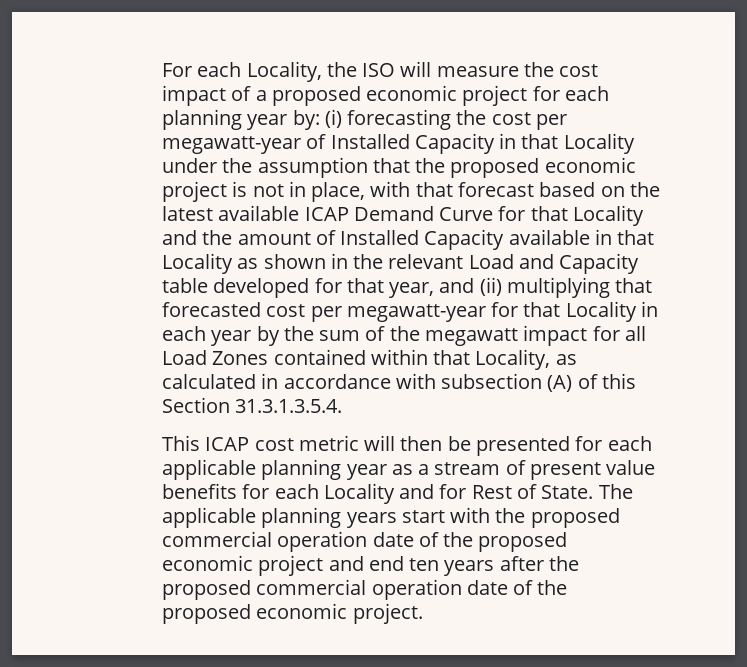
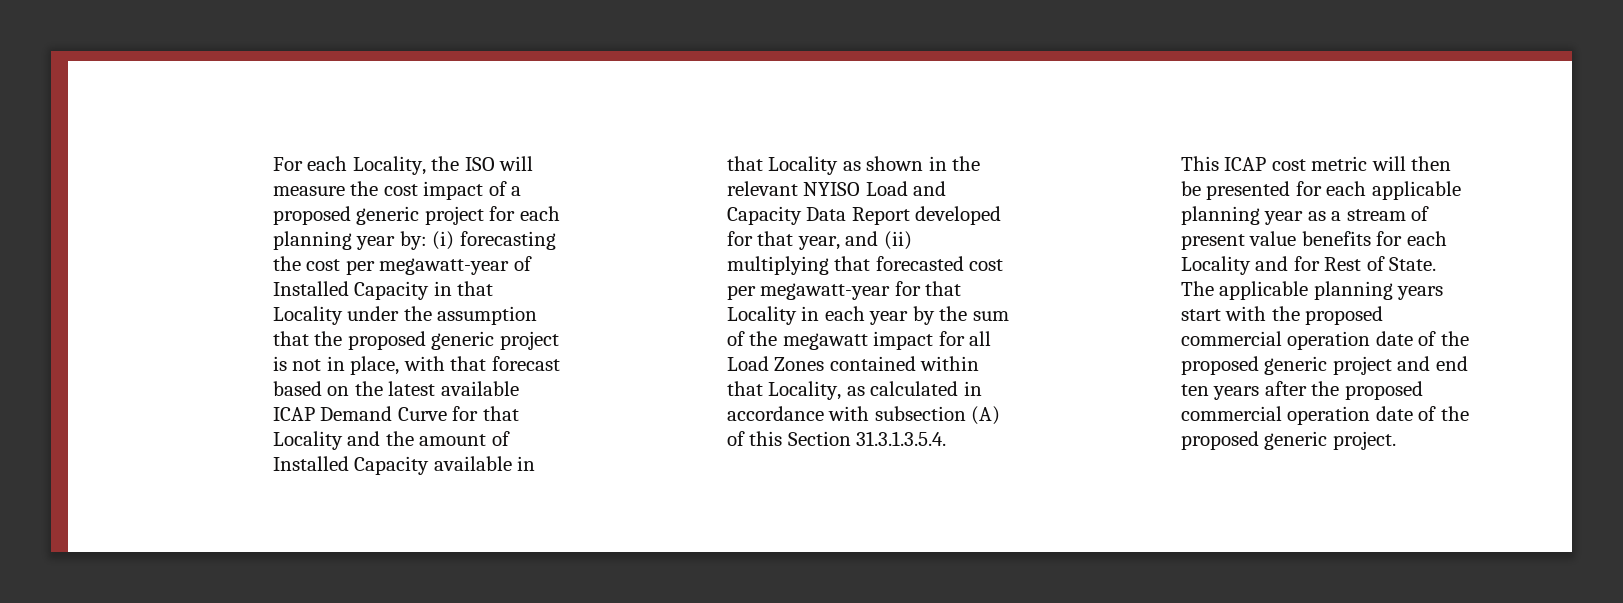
[366,85,458,101] economic -> [356,206,420,225] generic
[544,157,636,173] economic -> [431,331,495,350] generic
(464, 261) none -> [803,182,861,196] NYISO
[162,278,209,293] table -> [806,207,910,225] Data Report
[162,555,254,571] economic -> [1264,356,1328,375] generic
[256,603,348,619] economic -> [1264,431,1328,450] generic

